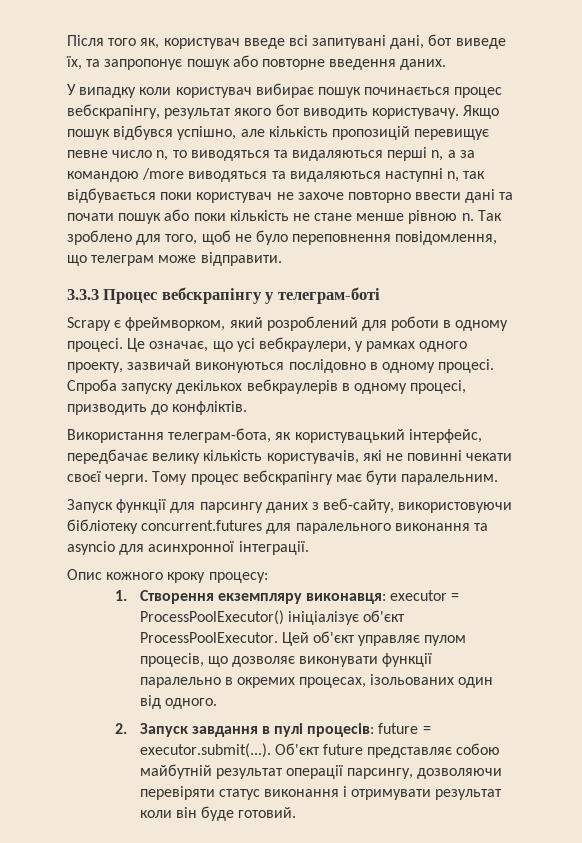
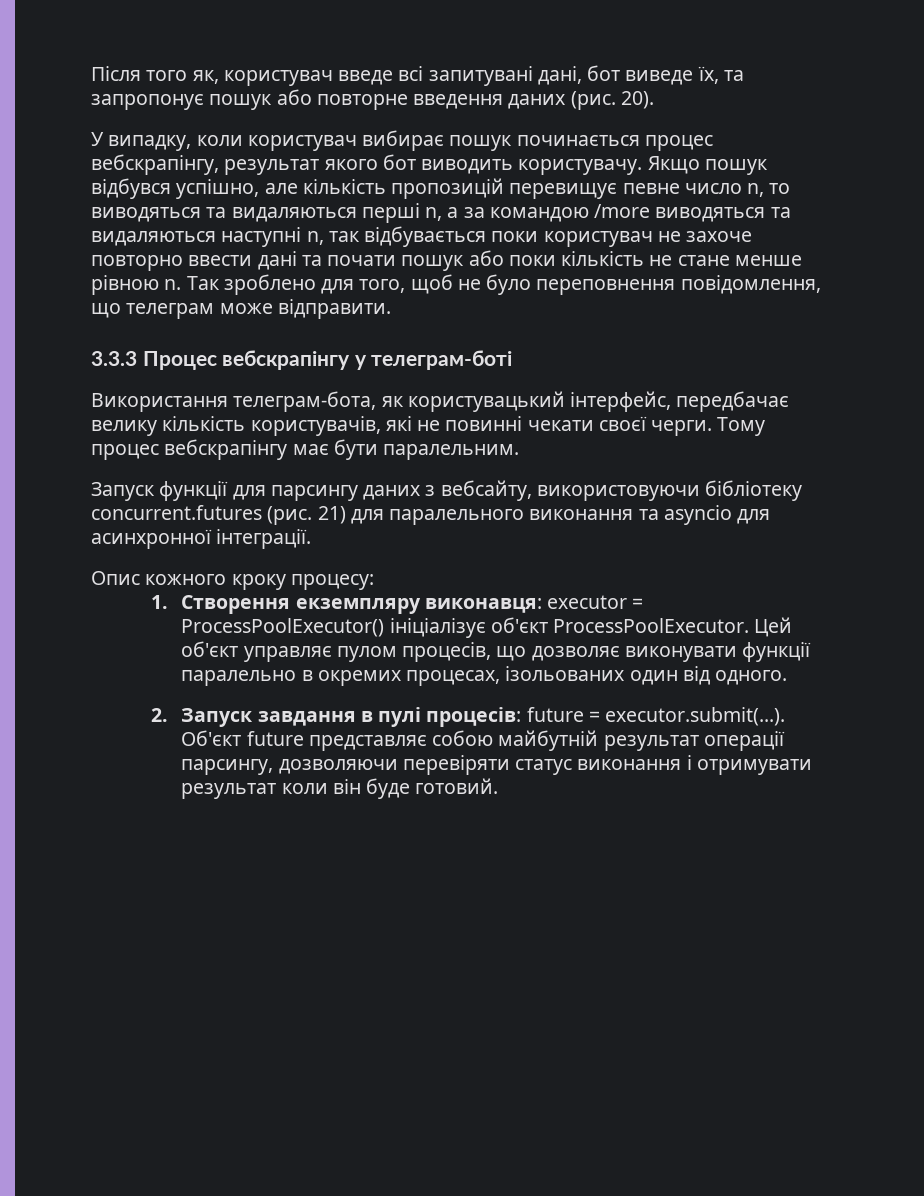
[400,59,447,70] даних. -> [508,91,654,110] даних (рис. 20).
[79,87,137,98] випадку -> [108,135,192,151] випадку,
[67,316,509,331] [67,337,468,352] [67,359,495,373] [67,379,467,394] [67,401,248,415] // Scrapy є фреймворком, який розроблений для роботи в одному процесі. Це означає, що усі вебкраулери, у рамках одного проекту, зазвичай виконуються послідовно в одному процесі. Спроба запуску декількох вебкраулерів в одному процесі, призводить до конфліктів. -> (513, 360) none
[323,498,395,513] веб-сайту, -> [440,480,532,501] вебсайту,
(263, 525) none -> [267,506,346,525] (рис. 21)

